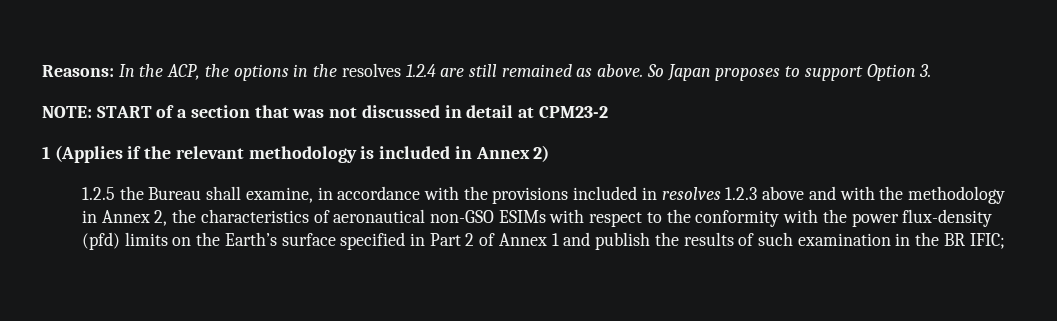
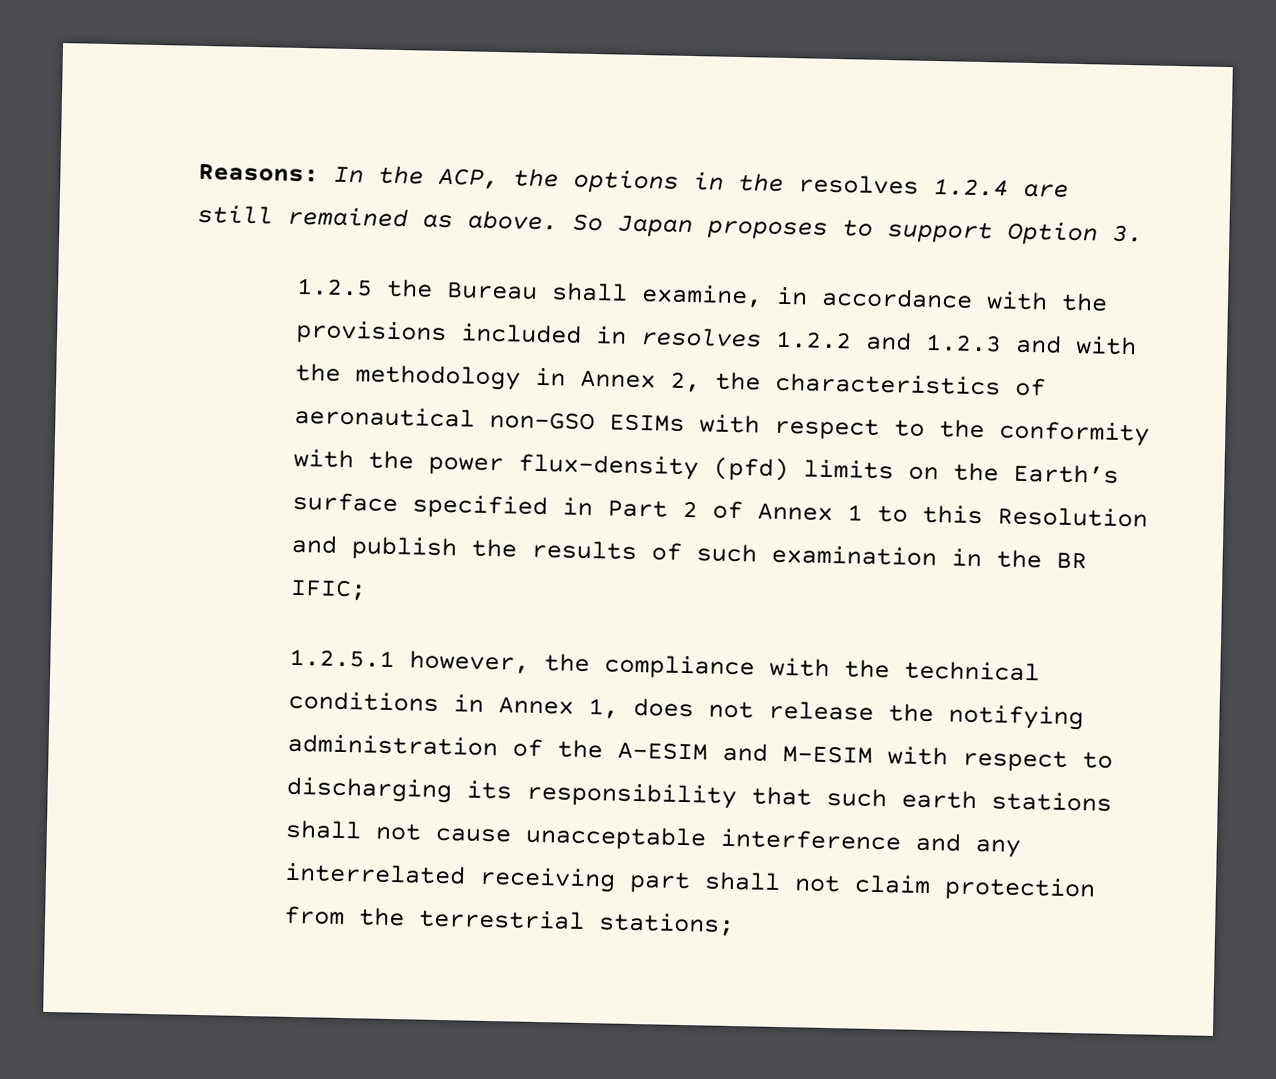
[42,105,608,118] [42,145,550,163] // NOTE: START of a section that was not discussed in detail at CPM23-2 // 1 (Applies if the relevant methodology is included in Annex 2) -> (1143, 233) none
[725,186,805,200] 1.2.3 above -> [774,330,1002,353] 1.2.2 and 1.2.3
(559, 239) none -> [876,504,1148,528] to this Resolution
(1005, 241) none -> [288,648,1040,682] [287,690,1084,731] [286,733,1113,772] [285,776,1112,812] [284,819,1021,858] [283,862,1096,902] [283,905,735,937] // 1.2.5.1 however, the compliance with the technical conditions in Annex 1, does not release the notifying administration of the A-ESIM and M-ESIM with respect to discharging its responsibility that such earth stations shall not cause unacceptable interference and any interrelated receiving part shall not claim protection from the terrestrial stations;

